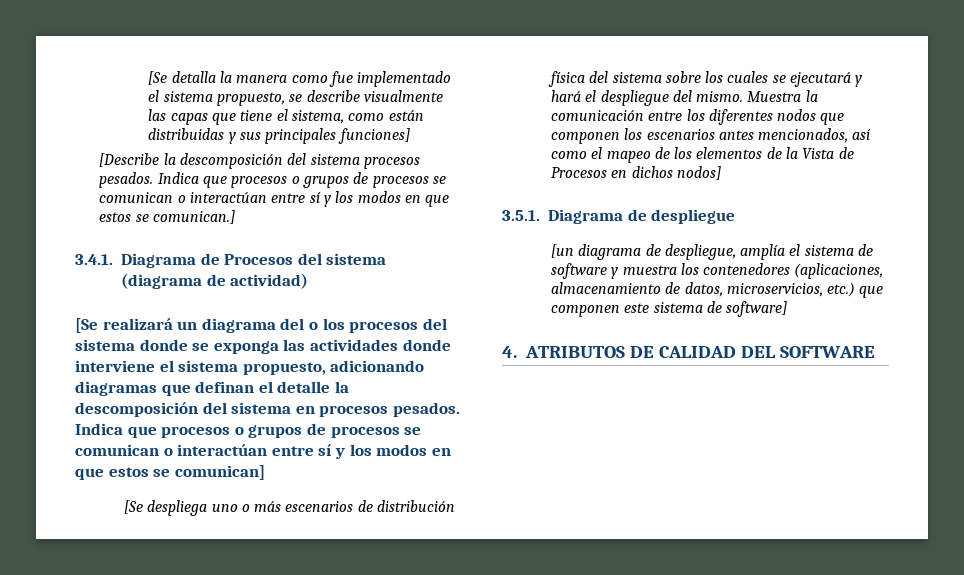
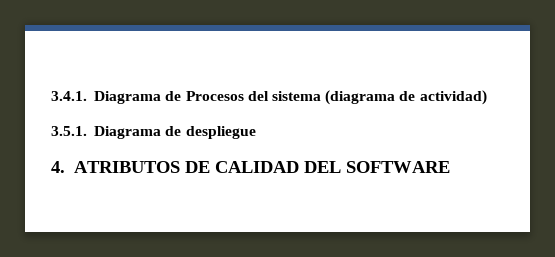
[148,71,452,87] [148,90,443,106] [148,109,424,125] [148,128,410,144] [99,153,421,169] [99,172,446,188] [99,191,450,207] [99,210,236,224] [Se detalla la manera como fue implementado el sistema propuesto, se describe visualmente las capas que tiene el sistema, como están distribuidas y sus principales funciones] // [Describe la descomposición del sistema procesos pesados. Indica que procesos o grupos de procesos se comunican o interactúan entre sí y los modos en que estos se comunican.] // -> (51, 96) none
[75,318,447,333] [75,339,451,354] [75,360,425,375] [75,381,349,396] [75,402,460,417] [75,423,422,438] [75,444,451,459] [75,465,265,480] [123,500,456,516] [547,71,863,87] [550,90,818,106] [550,109,845,125] [550,128,872,144] [550,147,854,163] [550,166,721,180] [502,209,736,224] [550,244,874,260] [550,263,884,279] [550,282,884,298] [550,301,788,317] [Se realizará un diagrama del o los procesos del sistema donde se exponga las actividades donde interviene el sistema propuesto, adicionando diagramas que definan el detalle la descomposición del sistema en procesos pesados. Indica que procesos o grupos de procesos se comunican o interactúan entre sí y los modos en que estos se comunican] // [Se despliega uno o más escenarios de distribución física del sistema sobre los cuales se ejecutará y hará el despliegue del mismo. Muestra la comunicación entre los diferentes nodos que componen los escenarios antes mencionados, así como el mapeo de los elementos de la Vista de Procesos en dichos nodos] // 3.5.1. Diagrama de despliegue // [un diagrama de despliegue, amplía el sistema de software y muestra los contenedores (aplicaciones, almacenamiento de datos, microservicios, etc.) que componen este sistema de software] -> [51,126,256,139] 3.5.1. Diagrama de despliegue

